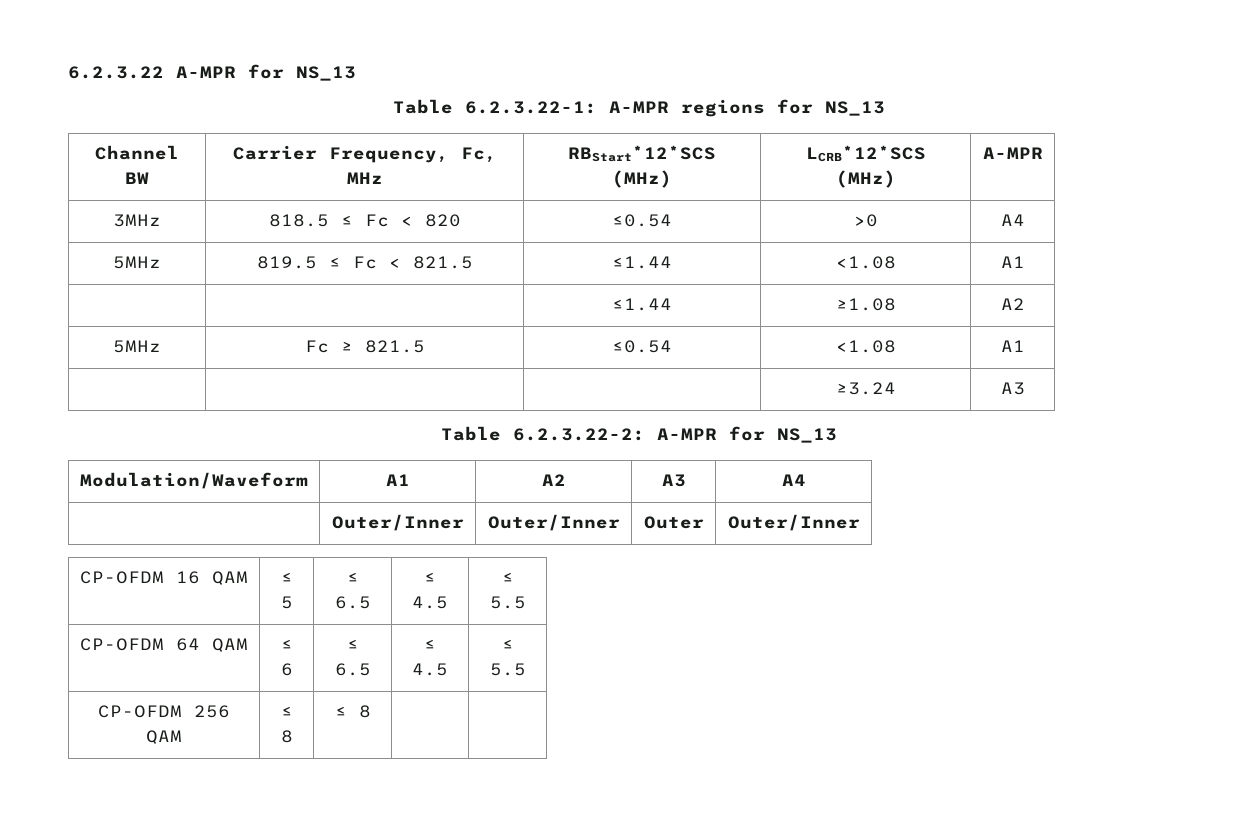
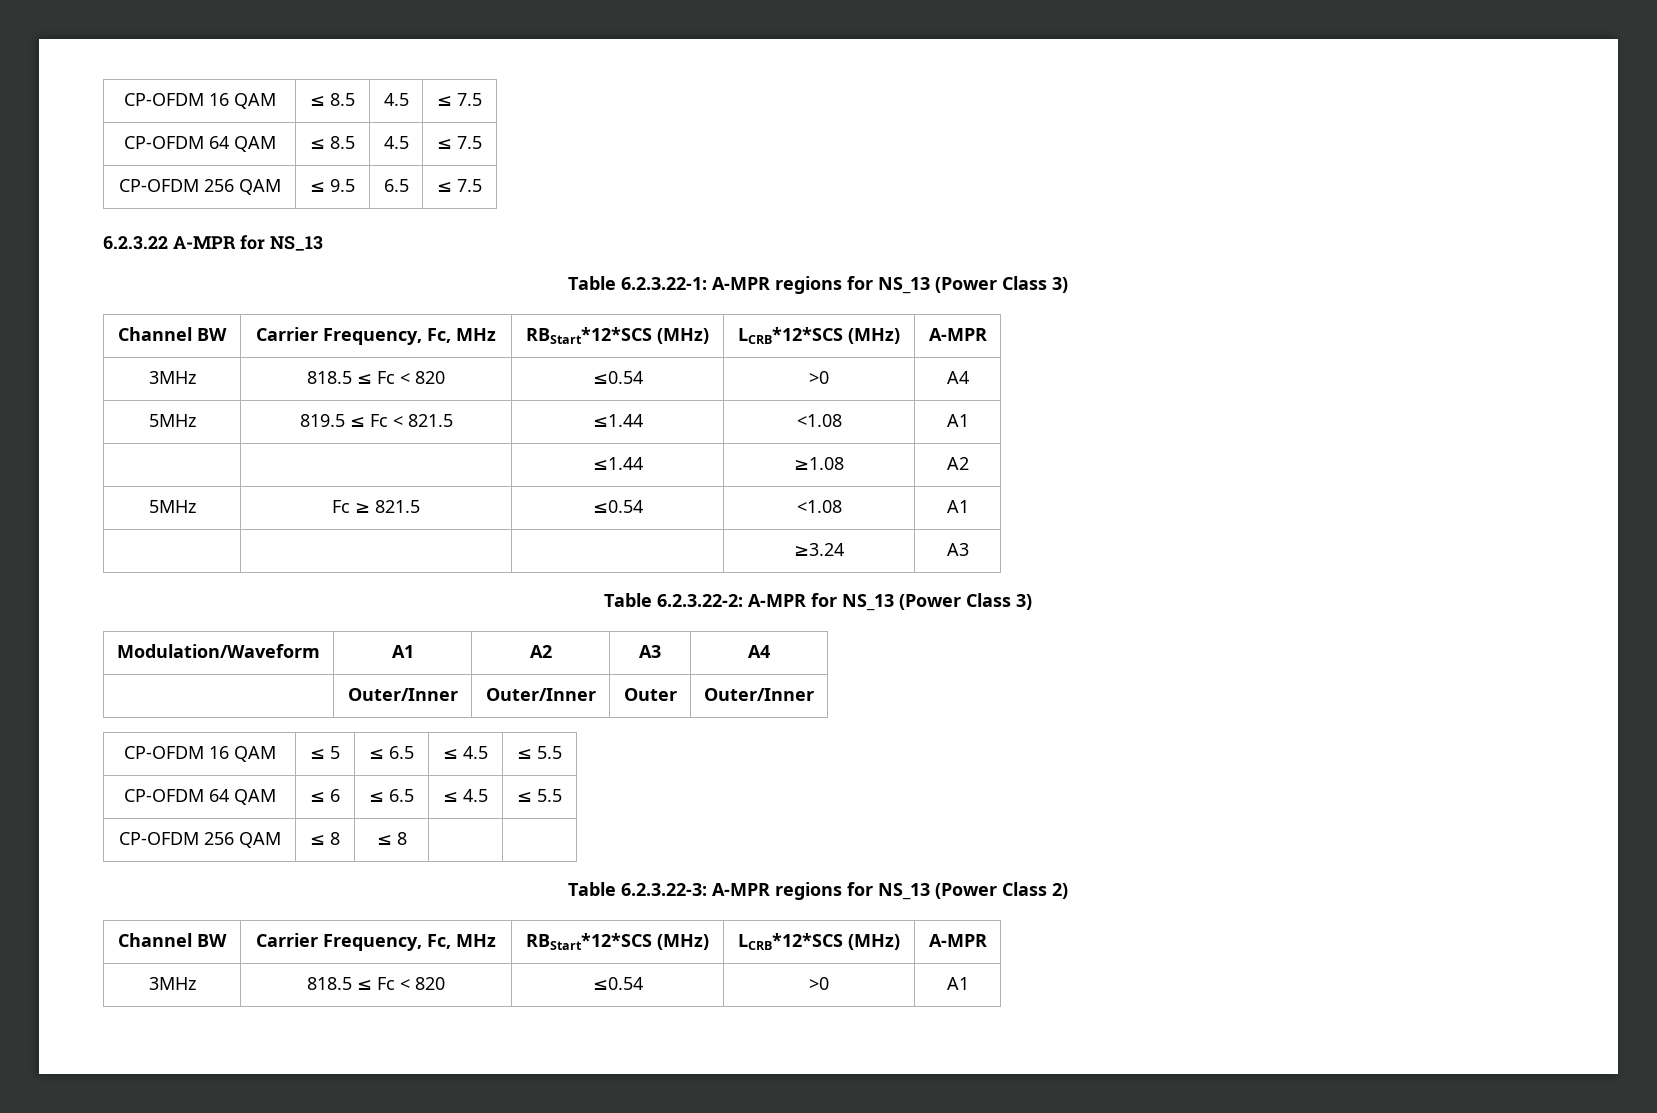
(68, 72) none -> [123,93,276,109] [310,93,355,106] [383,93,409,106] [437,93,482,106] [123,136,276,152] [310,136,355,149] [383,136,409,149] [437,136,482,149] [118,179,281,195] [310,179,355,192] [383,179,409,192] [437,179,482,192] CP-OFDM 16 QAM | ≤ 8.5 | 4.5 | ≤ 7.5 // CP-OFDM 64 QAM | ≤ 8.5 | 4.5 | ≤ 7.5 // CP-OFDM 256 QAM | ≤ 9.5 | 6.5 | ≤ 7.5 //
(885, 108) none -> [934,276,1068,293] (Power Class 3)
(837, 435) none -> [898,593,1032,610] (Power Class 3)
(371, 711) none -> [567,882,1068,900] [118,933,227,947] [256,933,496,951] [526,933,709,950] [738,933,900,950] [928,934,987,947] [148,977,196,990] [307,977,445,990] [592,977,643,990] [809,977,829,990] [946,977,969,990] // Table 6.2.3.22-3: A-MPR regions for NS_13 (Power Class 2) // Channel BW | Carrier Frequency, Fc, MHz | RBStart*12*SCS (MHz) | LCRB*12*SCS (MHz) | A-MPR // 3MHz | 818.5 ≤ Fc < 820 | ≤0.54 | >0 | A1

